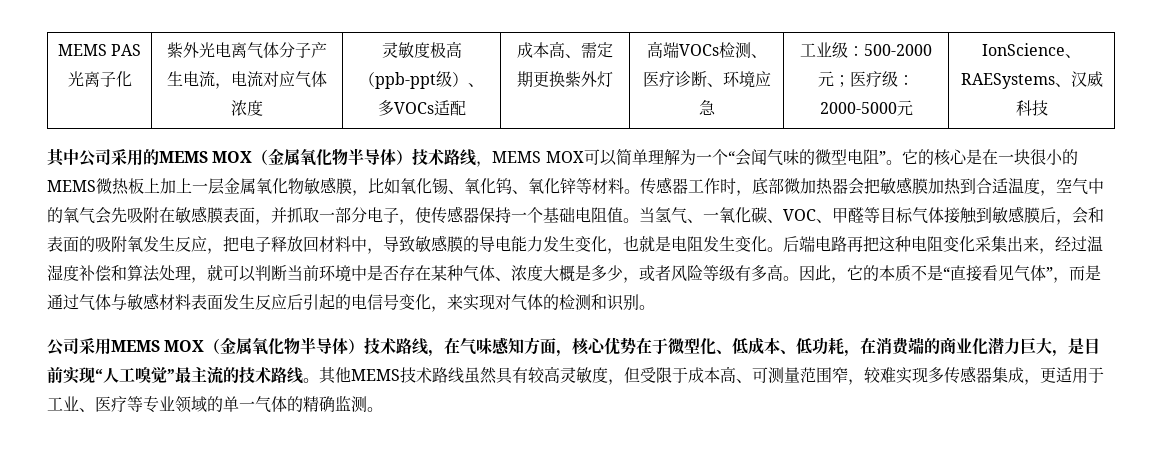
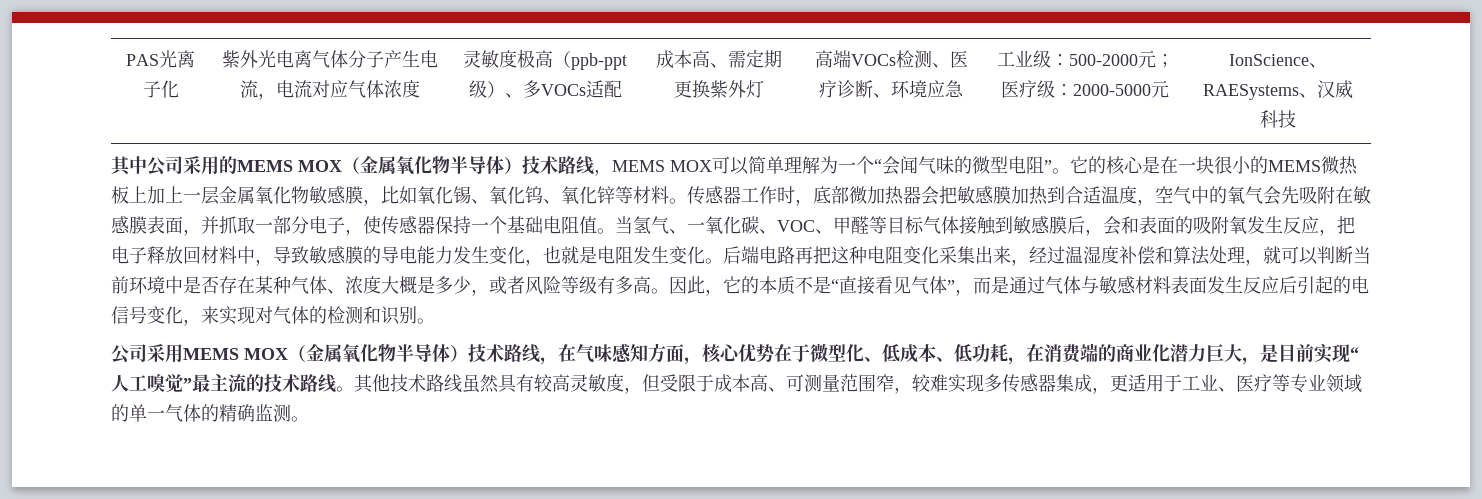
[57,44,107,56] MEMS -> (126, 60) none
[351,369,400,381] MEMS -> (390, 383) none

